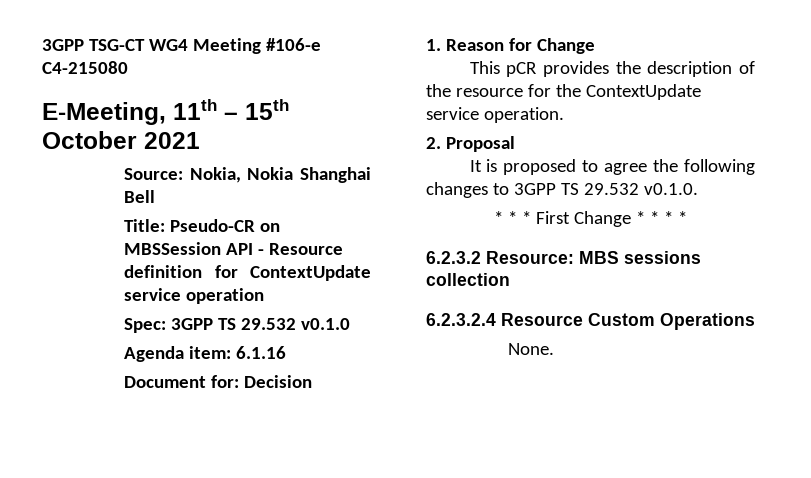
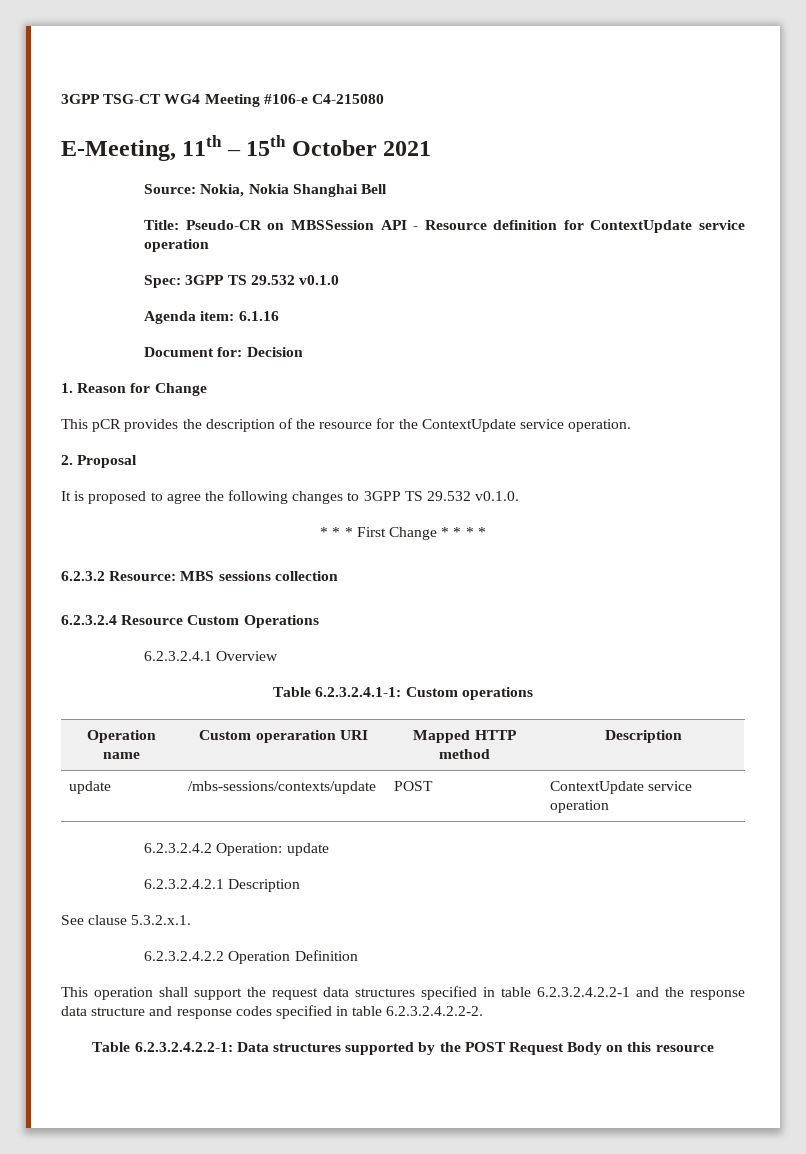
[508,343,555,355] None. -> [144,651,279,661] [273,687,533,700] [86,730,156,743] [102,752,140,759] [199,730,368,743] [413,730,517,743] [439,749,490,759] [605,730,682,743] [69,781,112,794] [188,781,377,794] [394,781,434,791] [550,781,693,794] [550,800,610,813] [144,843,329,856] [144,879,301,892] [61,915,192,925] [144,950,358,964] [61,986,745,1000] [61,1005,484,1019] [92,1042,714,1055] 6.2.3.2.4.1 Overview // Table 6.2.3.2.4.1-1: Custom operations // Operation name | Custom operaration URI | Mapped HTTP method | Description // update | /mbs-sessions/contexts/update | POST | ContextUpdate service operation // 6.2.3.2.4.2 Operation: update // 6.2.3.2.4.2.1 Description // See clause 5.3.2.x.1. // 6.2.3.2.4.2.2 Operation Definition // This operation shall support the request data structures specified in table 6.2.3.2.4.2.2-1 and the response data structure and response codes specified in table 6.2.3.2.4.2.2-2. // Table 6.2.3.2.4.2.2-1: Data structures supported by the POST Request Body on this resource

